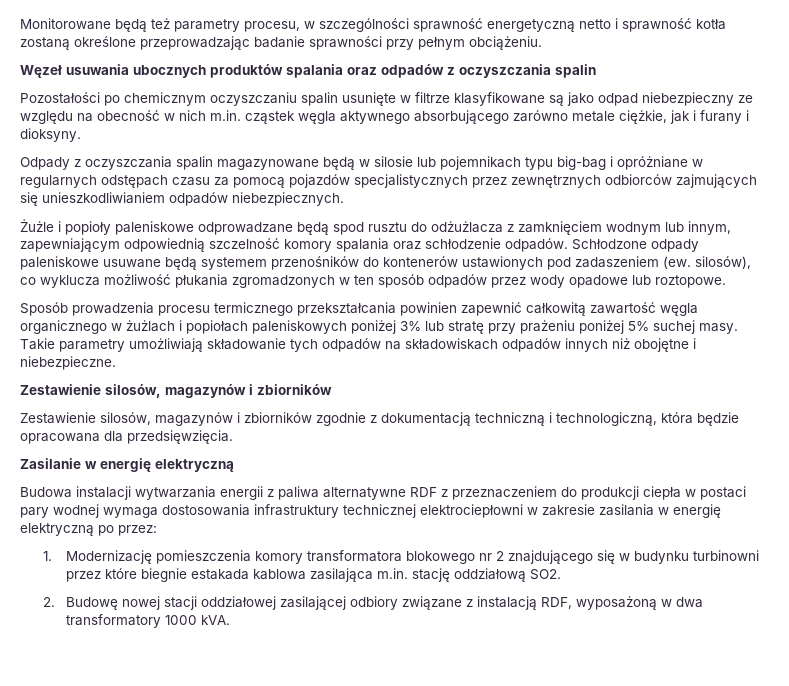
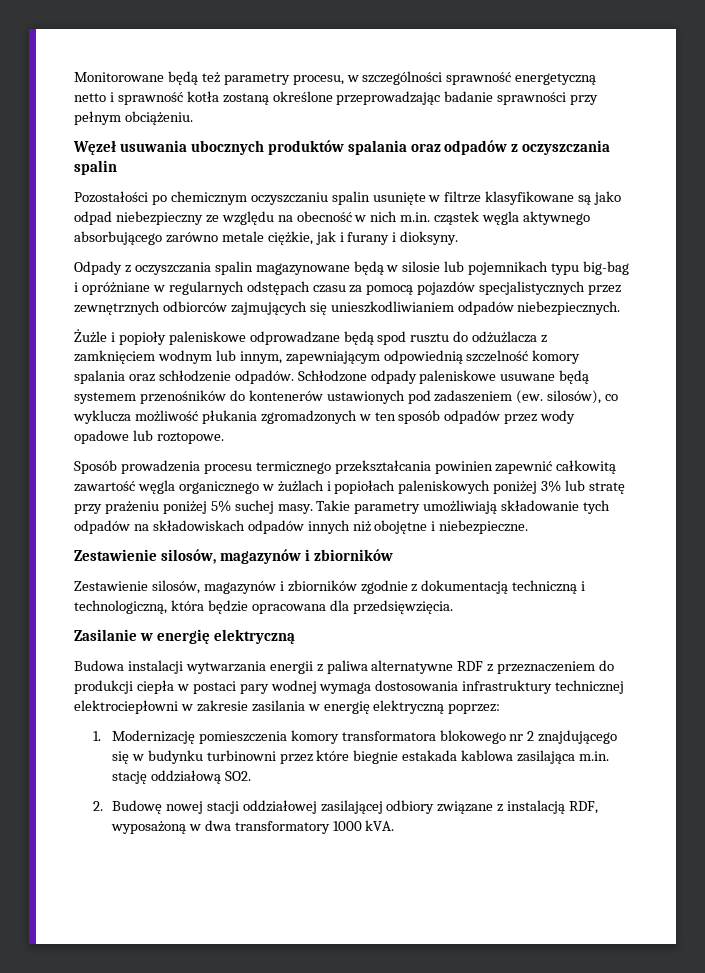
[98,525,157,536] po przez: -> [448,704,501,714] poprzez:

